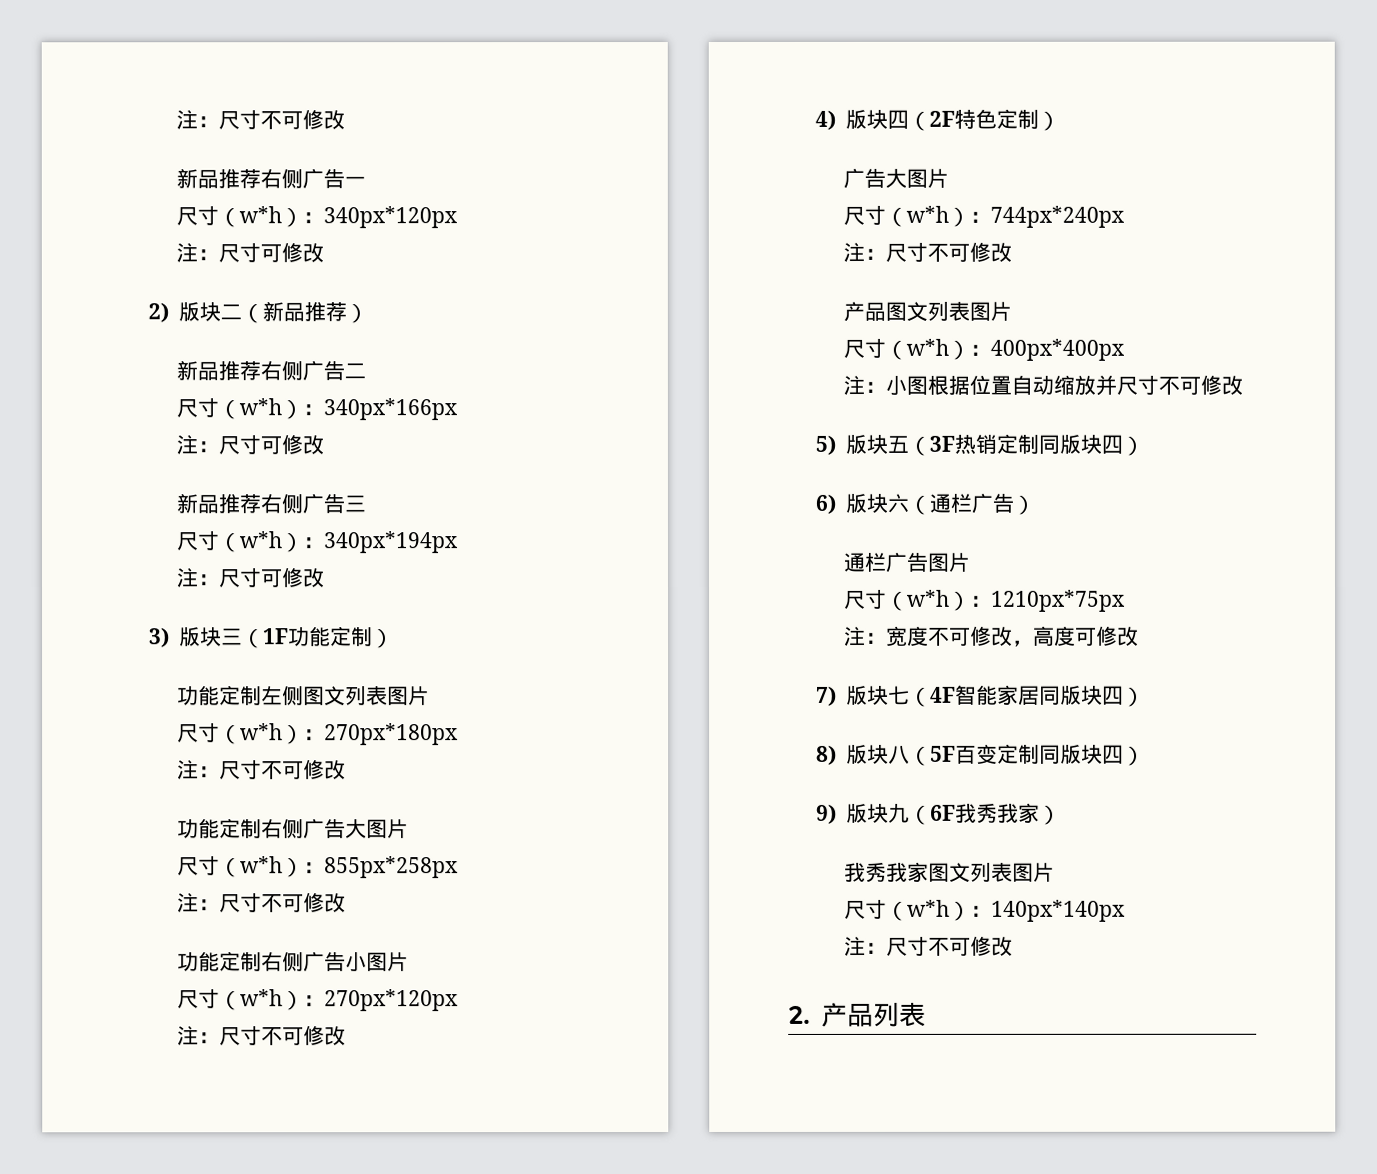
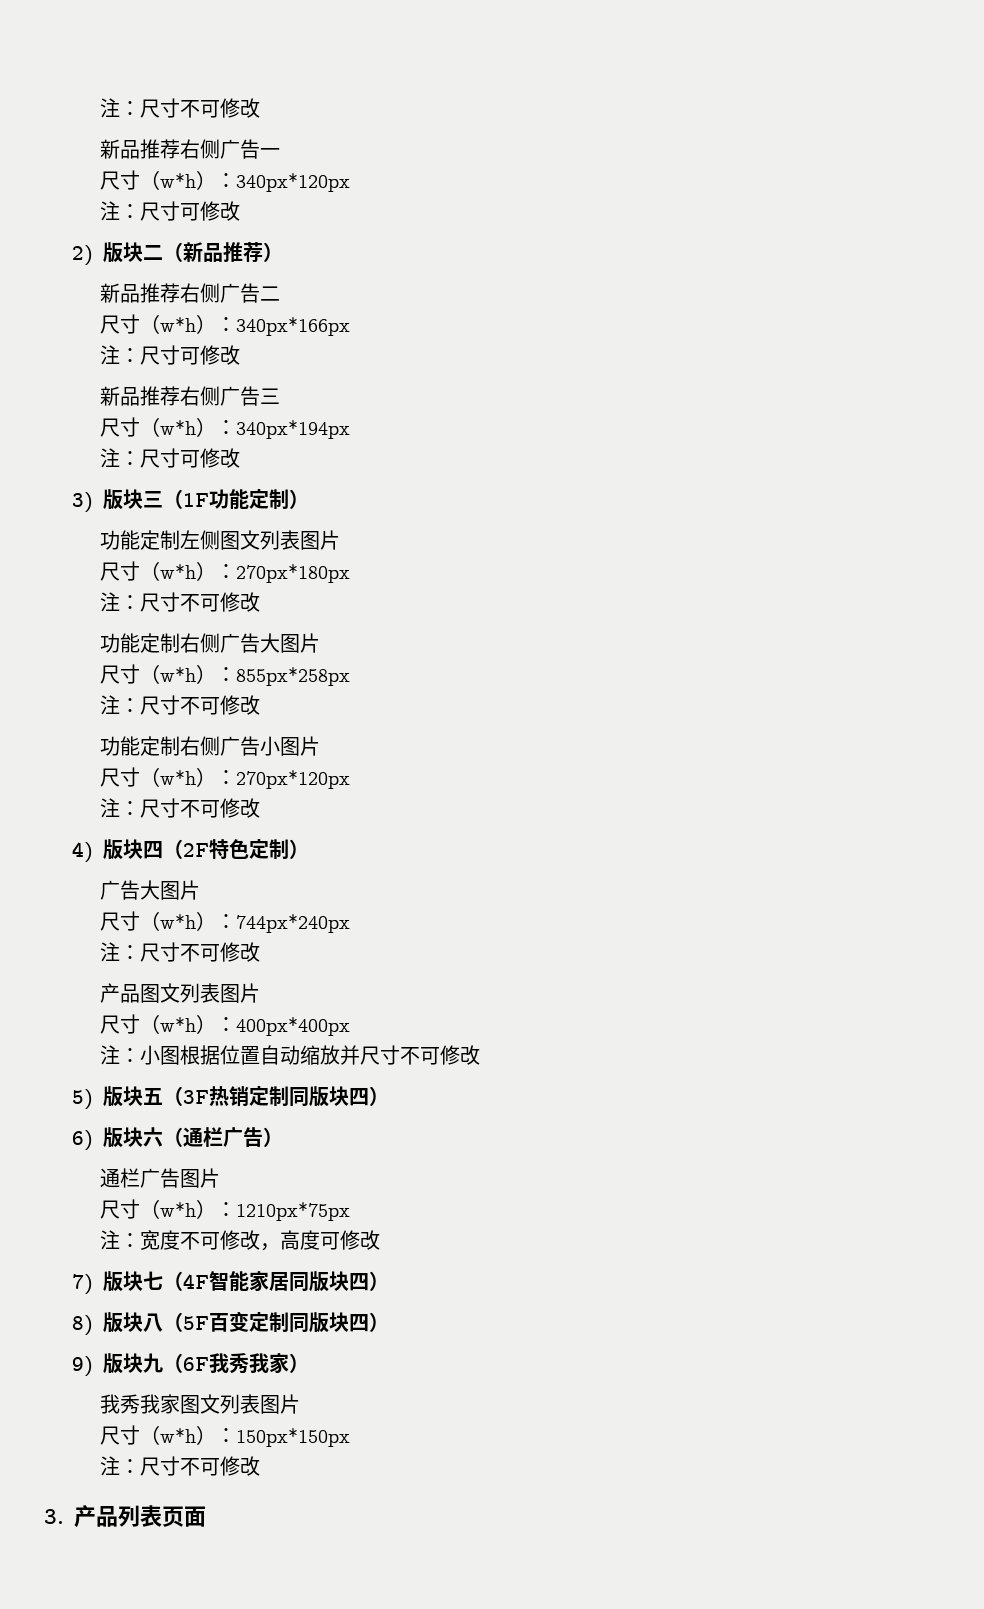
[990,899,1126,922] [843,935,1013,956] [788,1005,811,1024] 140px*140px // 注：尺寸不可修改 // 2. -> [236,1428,351,1447] [100,1456,261,1476] [44,1509,64,1524] 150px*150px // 注：尺寸不可修改 // 3.
(926, 1014) none -> [162,1506,206,1527] 页面

